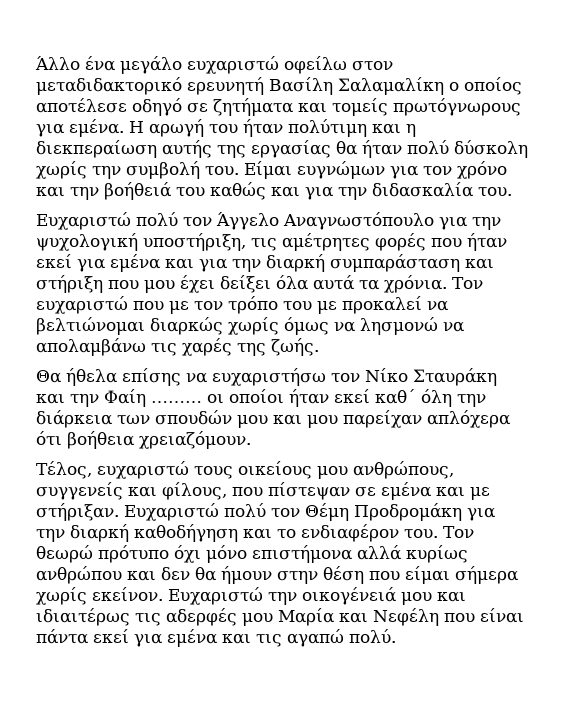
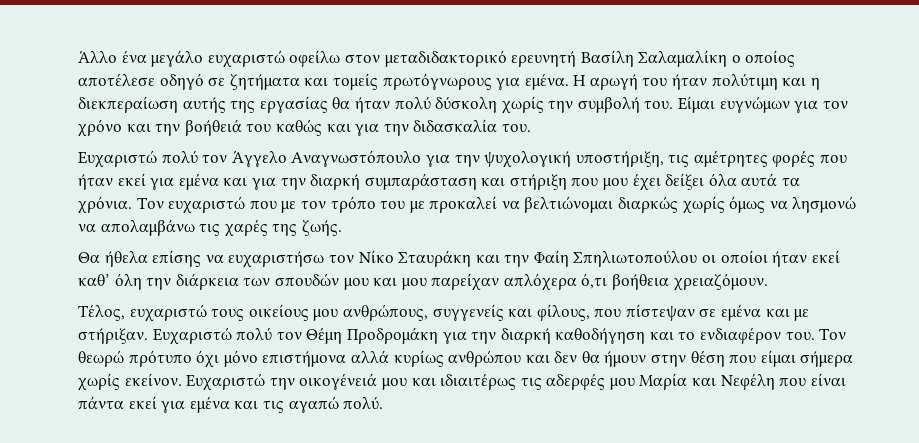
[151,401,202,403] ……… -> [573,250,698,267] Σπηλιωτοπούλου
[375,389,416,404] καθ΄ -> [78,274,110,286] καθ’
[36,431,62,446] ότι -> [581,273,608,289] ό,τι

